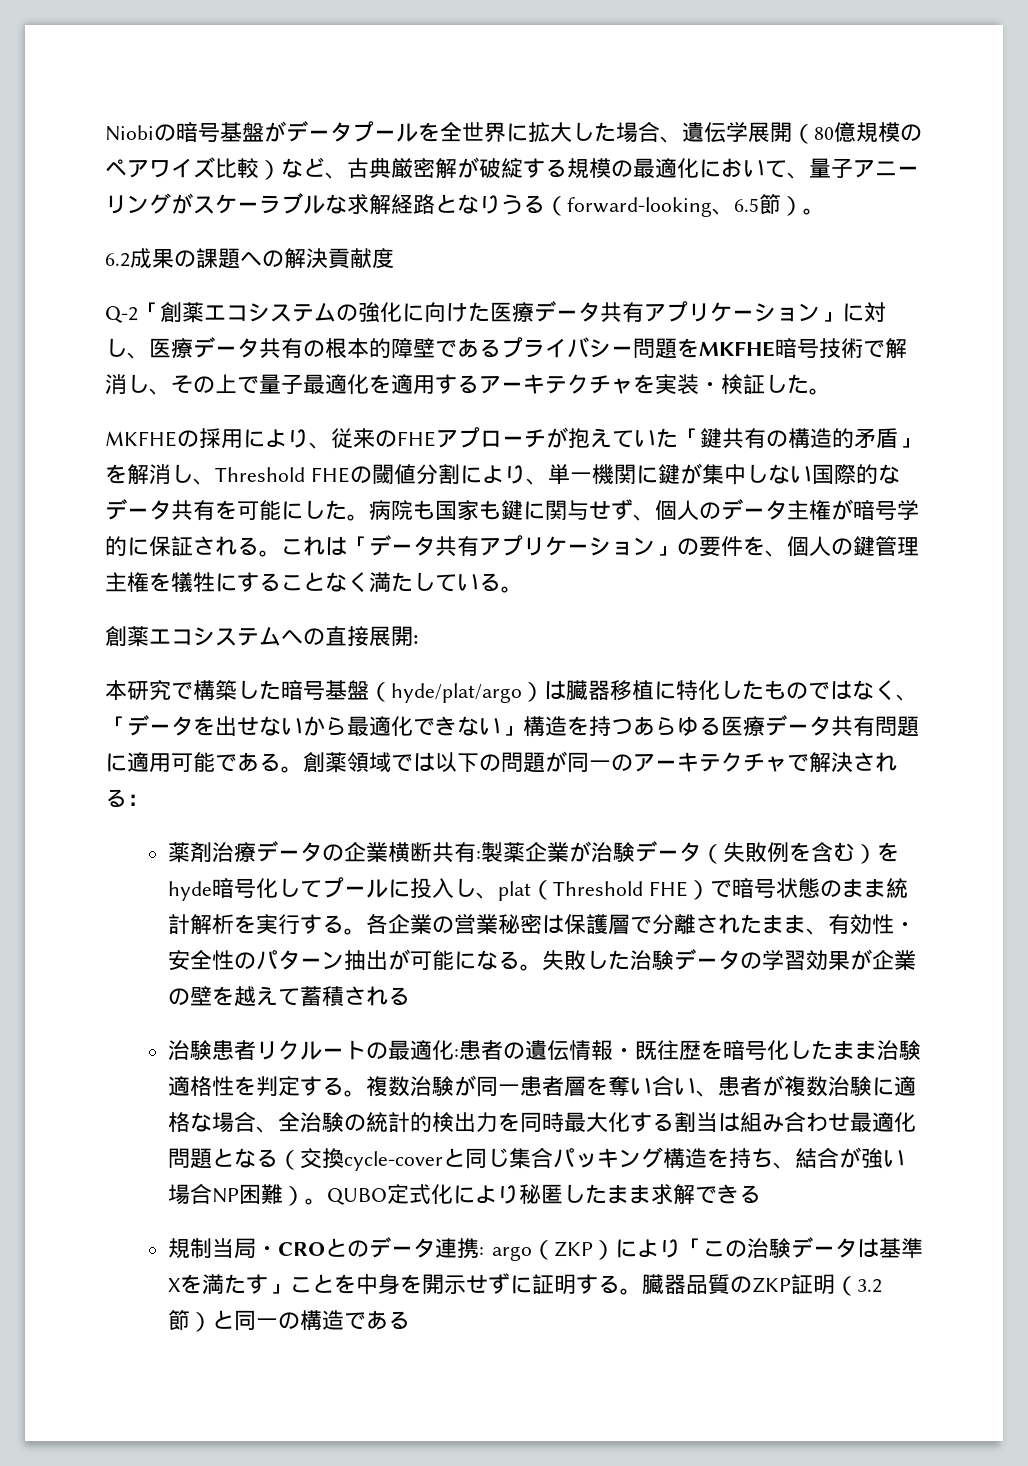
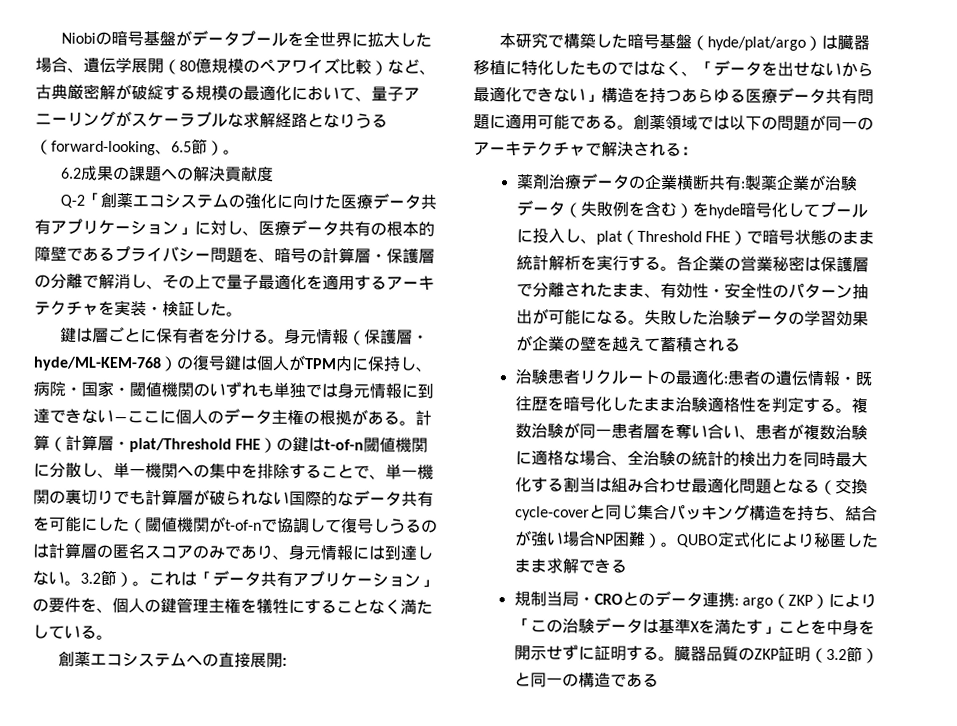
[699,338,863,359] MKFHE暗号技術 -> [258,246,435,264] [34,272,83,289] 、暗号の計算層・保護層の分離
[105,427,920,449] [105,463,768,485] MKFHEの採用により、従来のFHEアプローチが抱えていた「鍵共有の構造的矛盾」を解消し、Threshold FHEの閾値分割により、単一機関に鍵が集中し -> [59,326,429,346] [33,354,432,372] [33,380,434,399] [33,408,432,426] [33,434,429,453] [33,461,434,480] [33,488,258,506] 鍵は層ごとに保有者を分ける。身元情報（保護層・hyde/ML-KEM-768）の復号鍵は個人がTPM内に保持し、病院・国家・閾値機関のいずれも単独では身元情報に到達できない―ここに個人のデータ主権の根拠がある。計算（計算層・plat/Threshold FHE）の鍵はt-of-n閾値機関に分散し、単一機関への集中を排除することで、単一機関の裏切りでも計算層が破られ
[347,499,919,521] [105,536,259,556] 。病院も国家も鍵に関与せず、個人のデータ主権が暗号学的に保証される -> [129,516,438,534] [32,542,433,561] [32,569,133,588] （閾値機関がt-of-nで協調して復号しうるのは計算層の匿名スコアのみであり、身元情報には到達しない。3.2節）

